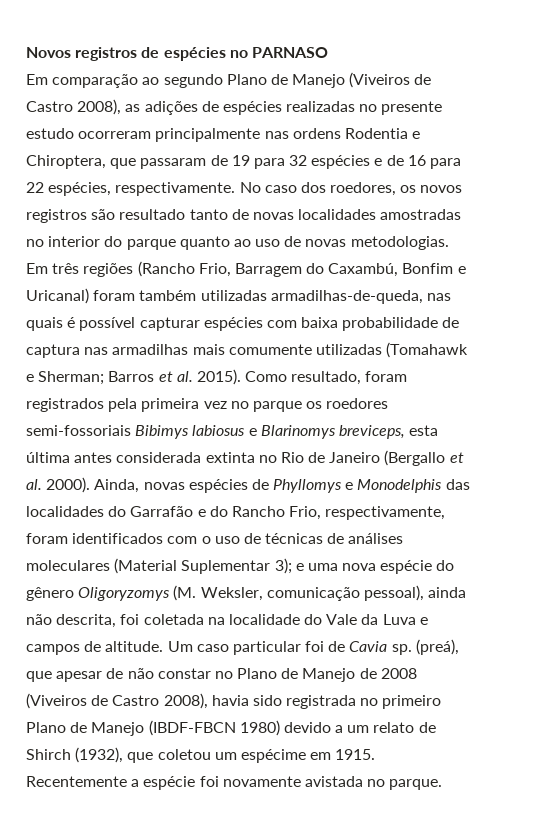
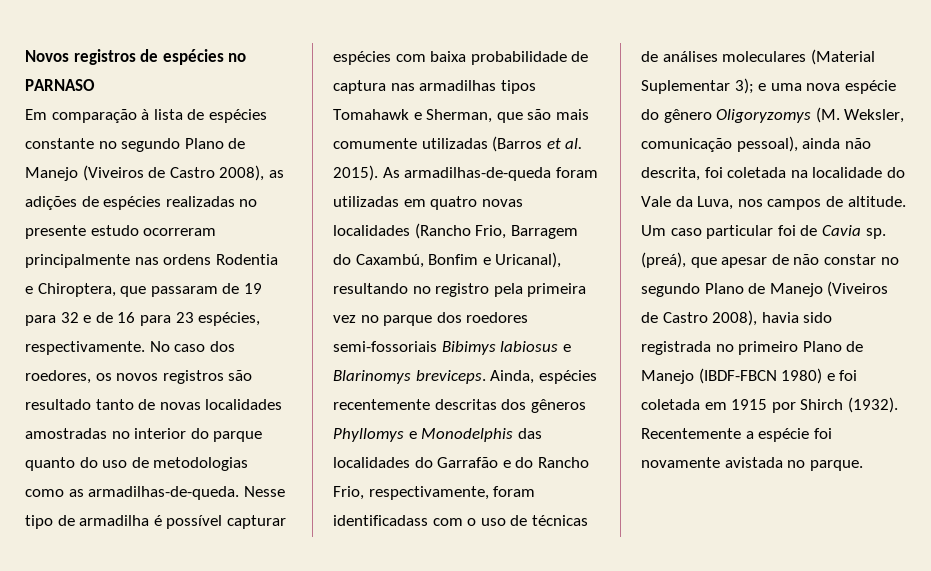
[142,77,160,85] ao -> [141,109,267,123] [25,138,117,149] à lista de espécies constante no
[311,155,371,169] espécies -> (79, 317) none
[26,182,44,193] 22 -> [175,312,194,323] 23
[233,236,449,250] [26,261,466,277] [26,288,451,304] [26,317,63,331] ao uso de novas metodologias. Em três regiões (Rancho Frio, Barragem do Caxambú, Bonfim e Uricanal) foram também utilizadas armadilhas-de-queda, nas quais -> [79,457,249,471] [25,486,285,500] [25,515,150,529] do uso de metodologias como as armadilhas-de-queda. Nesse tipo de armadilha
[192,342,469,358] [26,369,408,385] [26,398,104,412] mais comumente utilizadas (Tomahawk e Sherman; Barros et al. 2015). Como resultado, foram registrados -> [500,80,536,94] [333,109,589,123] [333,136,583,152] [333,165,598,181] [333,196,523,210] [333,223,578,239] [333,252,562,268] [333,283,490,297] tipos Tomahawk e Sherman, que são mais comumente utilizadas (Barros et al. 2015). As armadilhas-de-queda foram utilizadas em quatro novas localidades (Rancho Frio, Barragem do Caxambú, Bonfim e Uricanal), resultando no registro
[306,401,323,409] os -> [436,312,462,323] dos
[338,425,439,439] [26,450,464,466] [26,477,269,493] breviceps, esta última antes considerada extinta no Rio de Janeiro (Bergallo et al. 2000). Ainda, novas espécies de -> [415,370,597,384] [333,399,586,413] breviceps. Ainda, espécies recentemente descritas dos gêneros
[72,533,164,544] identificados -> [333,515,428,526] identificadass
[382,614,428,625] Luva e -> [697,196,763,210] Luva, nos
[237,668,417,682] Plano de Manejo de 2008 -> [641,283,823,297] segundo Plano de Manejo
[283,722,436,733] [26,747,376,763] devido a um relato de Shirch (1932), que coletou um espécime em 1915. -> [826,370,858,381] [641,397,898,413] e foi coletada em 1915 por Shirch (1932).

